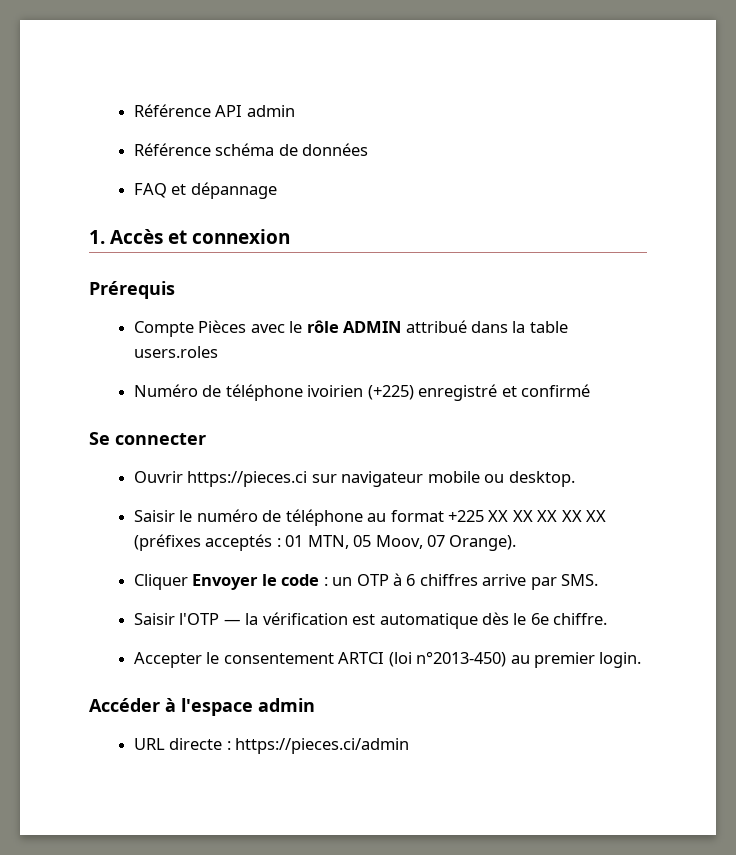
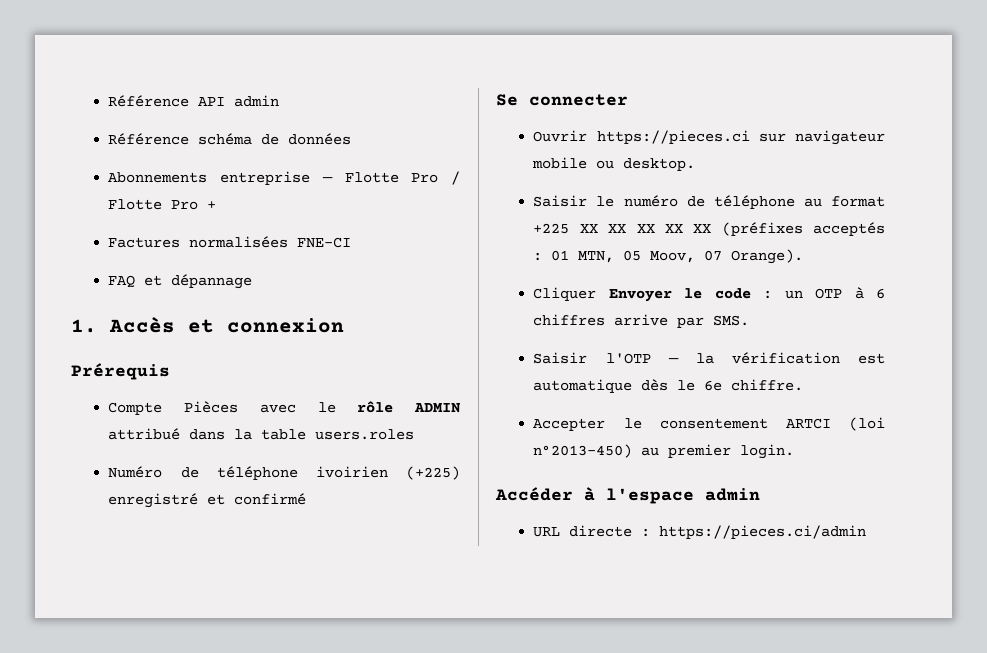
(369, 149) none -> [108,171,460,185] [108,199,217,210] [108,236,352,248] // Abonnements entreprise — Flotte Pro / Flotte Pro + // Factures normalisées FNE-CI

